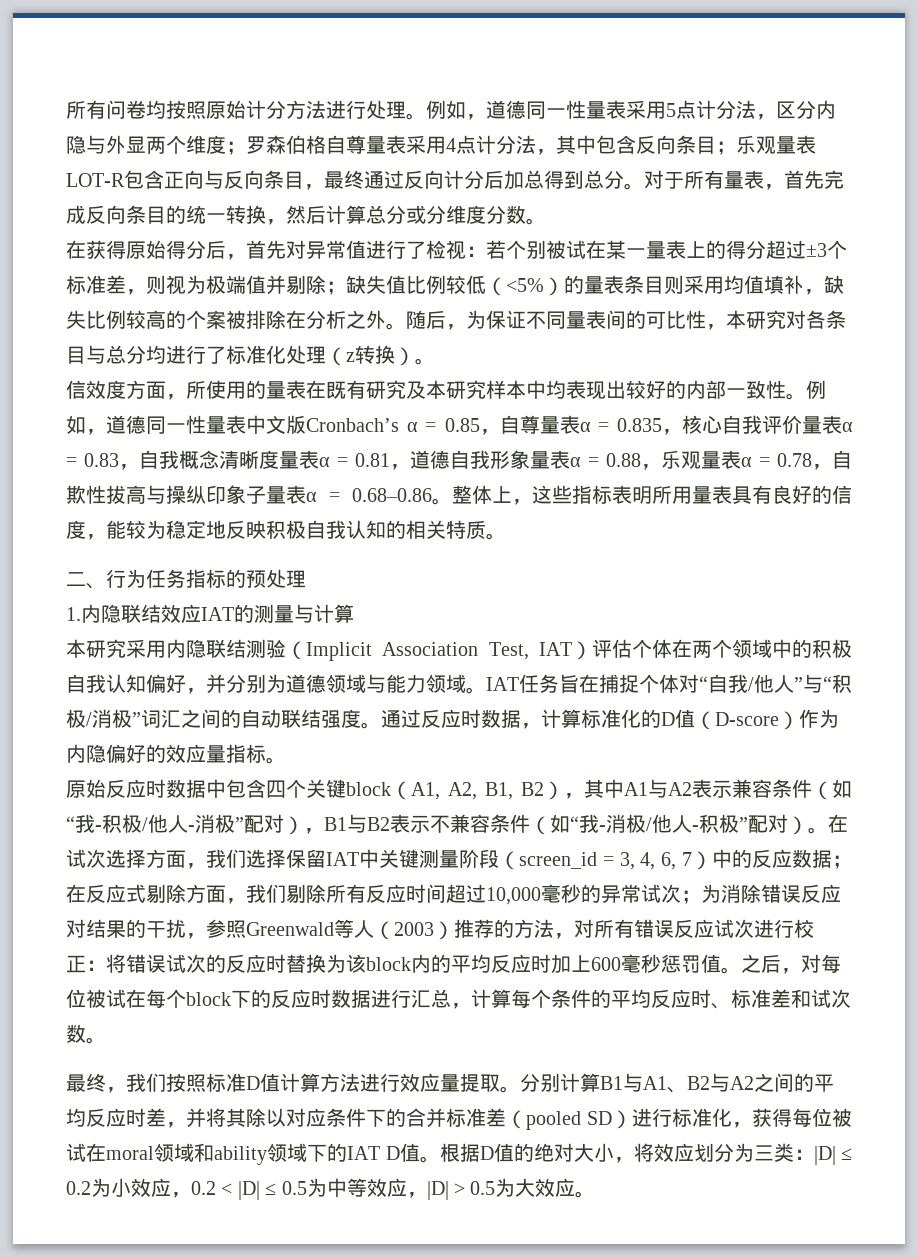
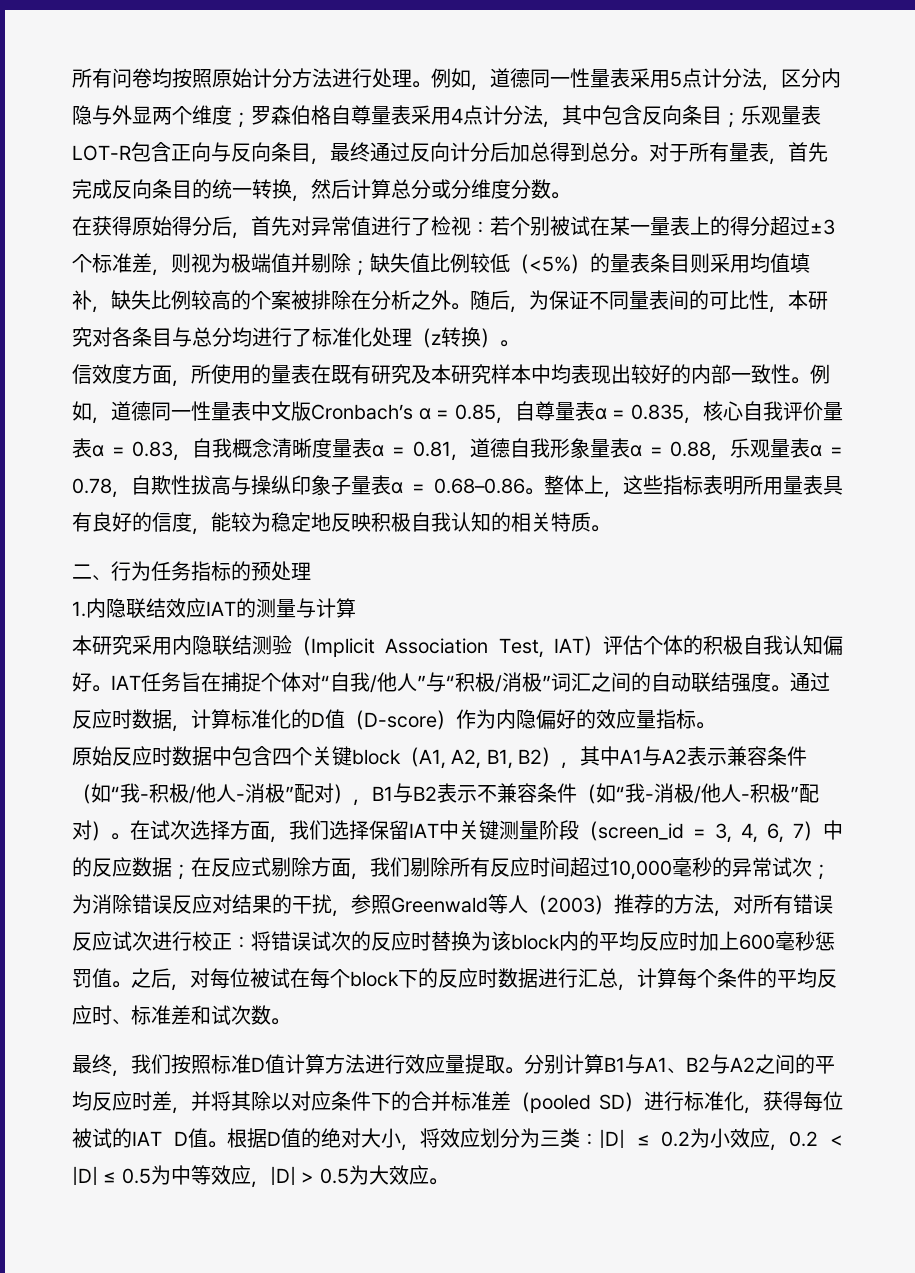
[672,639,792,658] 在两个领域中 -> (683, 645) none
[186,674,466,694] ，并分别为道德领域与能力领域 -> (92, 682) none
[86,1143,327,1165] 在moral领域和ability领域下 -> (112, 1138) none

